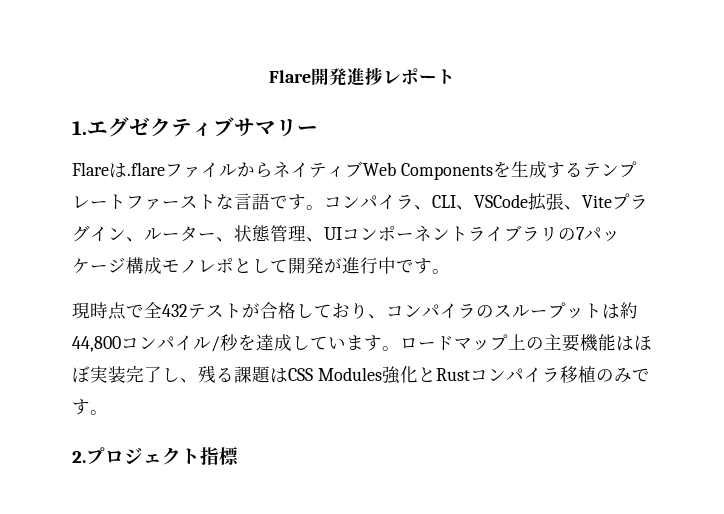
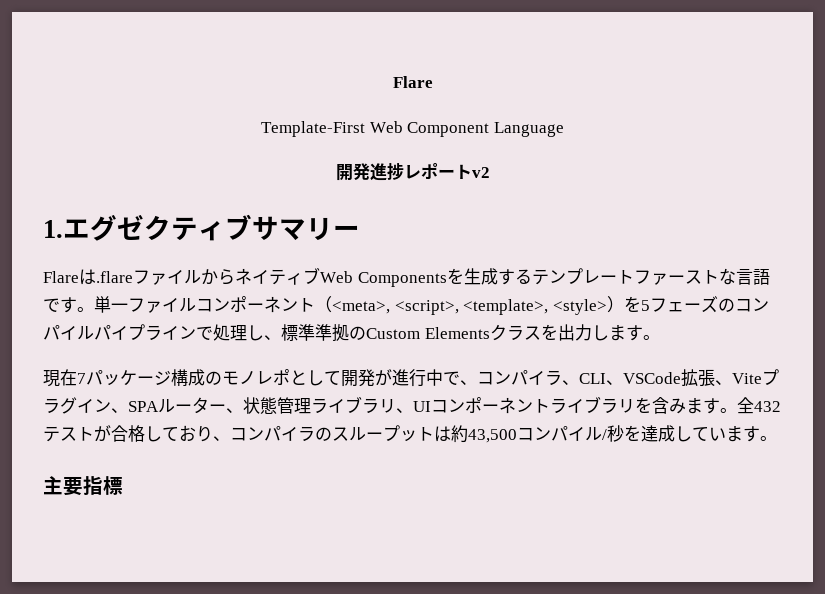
[269,70,311,83] Flare -> [392,76,433,88] [261,121,564,137] Flare // Template-First Web Component Language //
(455, 76) none -> [471,167,490,178] v2
(324, 207) none -> [94,296,769,315] [43,324,660,342] [43,369,477,387] 単一ファイルコンポーネント（<meta>, <script>, <template>, <style>）を5フェーズのコンパイルパイプラインで処理し、標準準拠のCustom Elementsクラスを出力します。 // 現在7パッケージ構成のモノレポとして開発が進行中で、
(144, 239) none -> [128,401,159,412] SPA
(306, 233) none -> [311,396,396,414] ライブラリ
[558,227,620,242] [72,257,450,274] [72,302,144,320] の7パッケージ構成モノレポとして開発が進行中です。 // 現時点で -> [635,397,737,414] を含みます。
[72,336,121,352] 44,800 -> [468,429,517,443] 43,500
[400,334,652,352] [72,365,650,384] [72,399,108,415] [72,447,200,465] ロードマップ上の主要機能はほぼ実装完了し、残る課題はCSS Modules強化とRustコンパイラ移植のみです。 // 2.プロジェクト -> [43,476,83,496] // 主要

